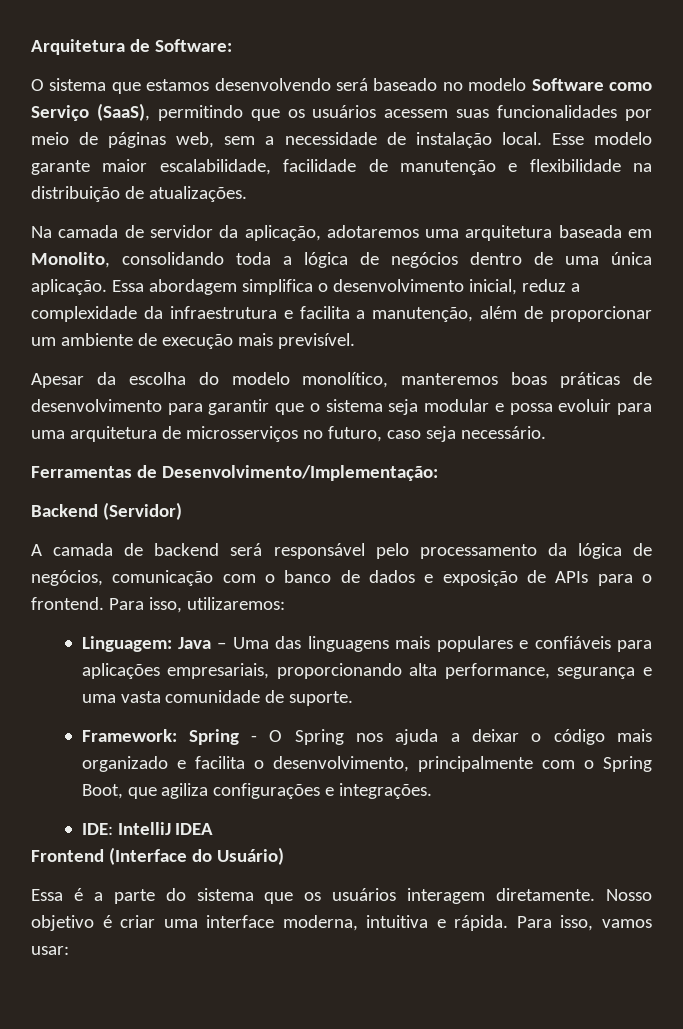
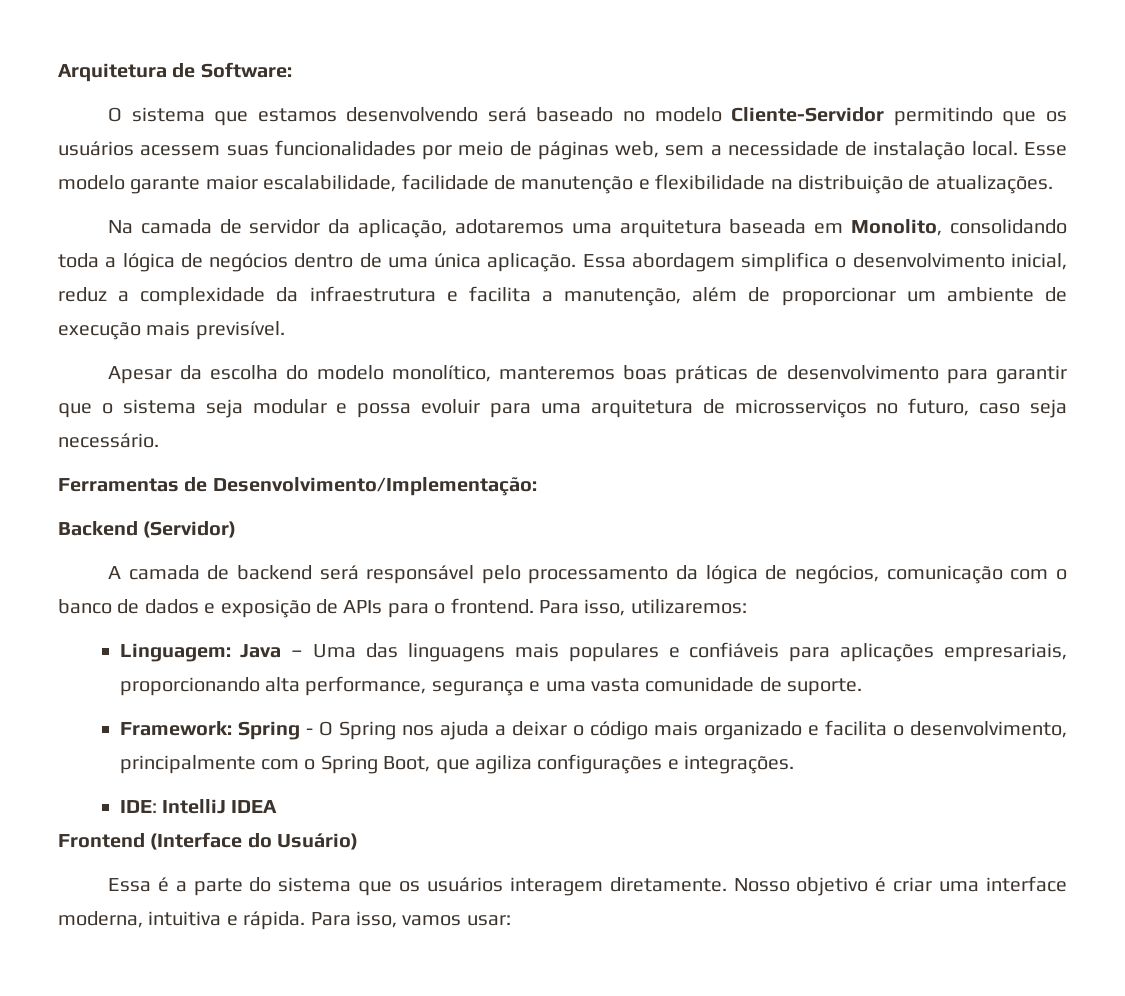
[531,78,652,91] [31,103,150,121] Software como Serviço (SaaS), -> [731,107,885,122] Cliente-Servidor

